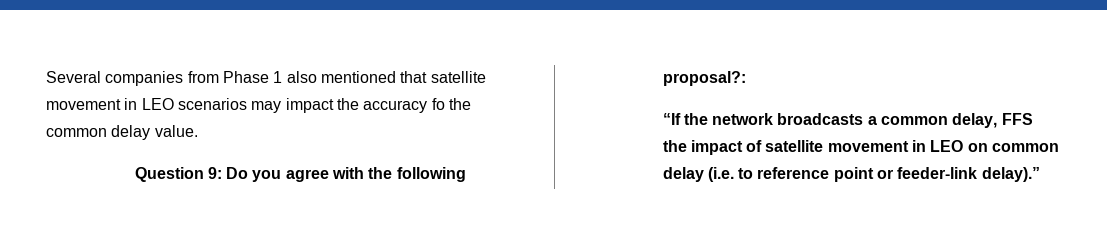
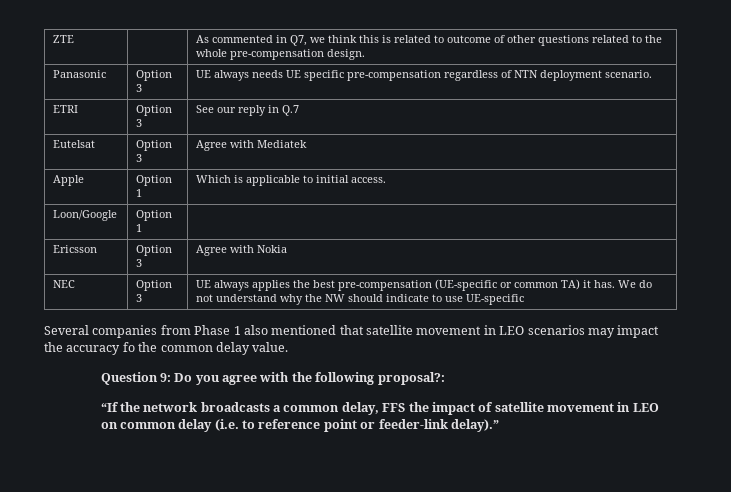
(46, 77) none -> [53,35,75,43] [196,35,663,46] [196,49,366,60] [53,70,107,78] [136,70,173,81] [136,84,143,92] [196,70,653,81] [53,105,79,113] [136,105,173,116] [136,119,143,127] [196,105,300,116] [53,140,96,148] [136,140,173,151] [136,154,143,162] [196,140,308,151] [53,175,85,186] [136,175,173,186] [136,189,143,197] [196,175,387,186] [53,210,118,221] [136,210,173,221] [136,224,143,232] [53,245,98,253] [136,245,173,256] [136,259,143,267] [196,245,288,256] [53,280,76,288] [136,280,173,291] [136,294,143,302] [196,279,653,291] [196,294,525,305] ZTE | | As commented in Q7, we think this is related to outcome of other questions related to the whole pre-compensation design. // Panasonic | Option 3 | UE always needs UE specific pre-compensation regardless of NTN deployment scenario. // ETRI | Option 3 | See our reply in Q.7 // Eutelsat | Option 3 | Agree with Mediatek // Apple | Option 1 | Which is applicable to initial access. // Loon/Google | Option 1 | // Ericsson | Option 3 | Agree with Nokia // NEC | Option 3 | UE always applies the best pre-compensation (UE-specific or common TA) it has. We do not understand why the NW should indicate to use UE-specific //

